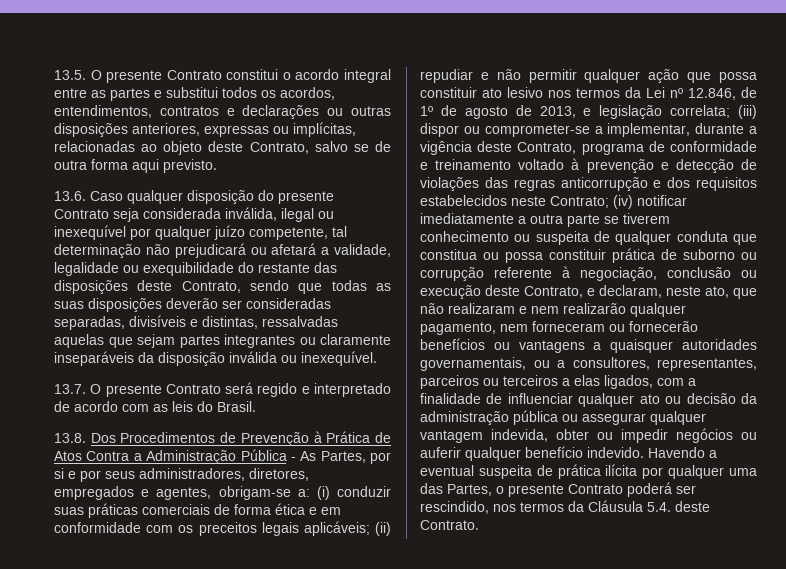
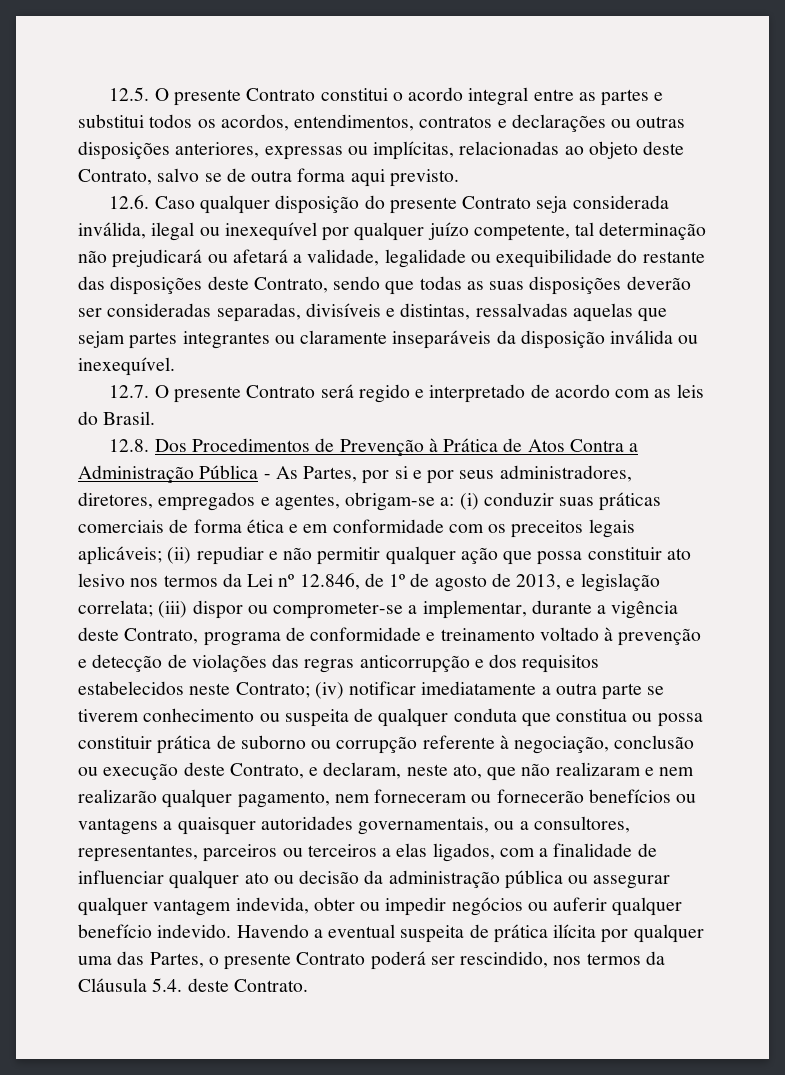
[54,70,86,80] 13.5. -> [109,87,150,101] 12.5.
[54,191,86,201] 13.6. -> [109,195,150,209] 12.6.
[54,384,86,394] 13.7. -> [109,385,150,398] 12.7.
[54,433,86,443] 13.8. -> [109,439,150,452] 12.8.

